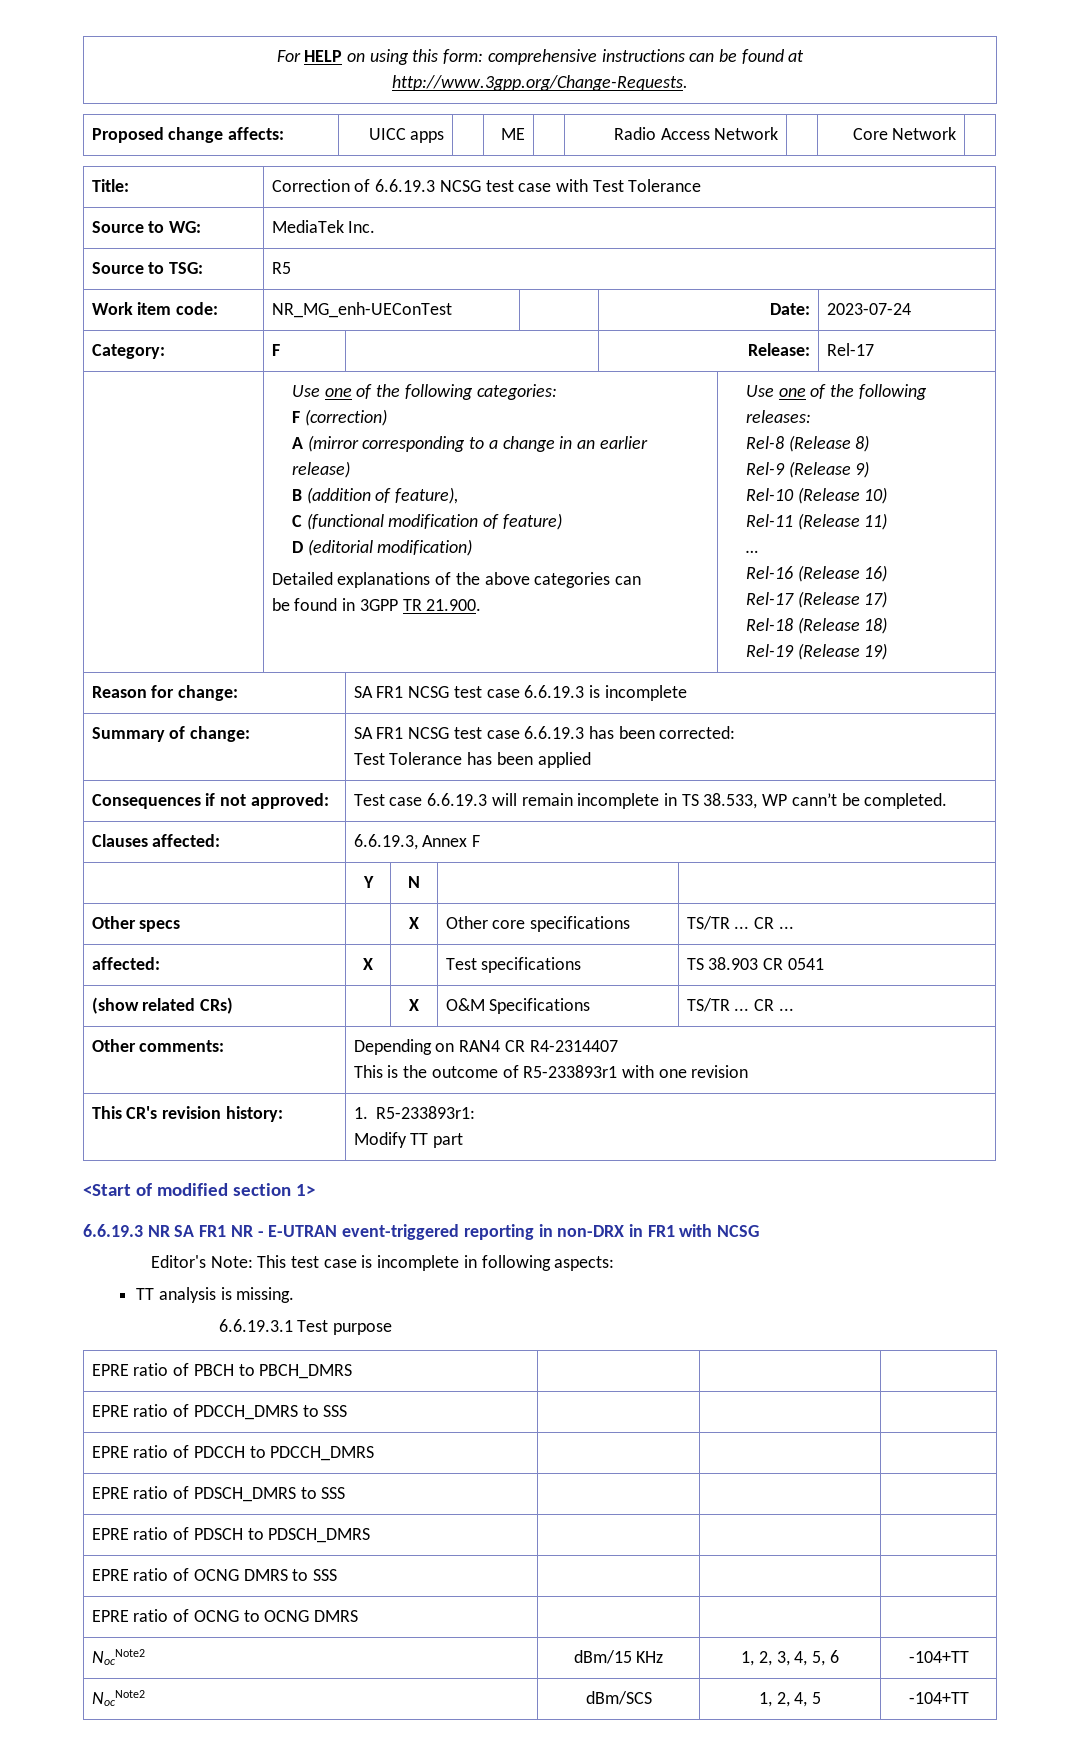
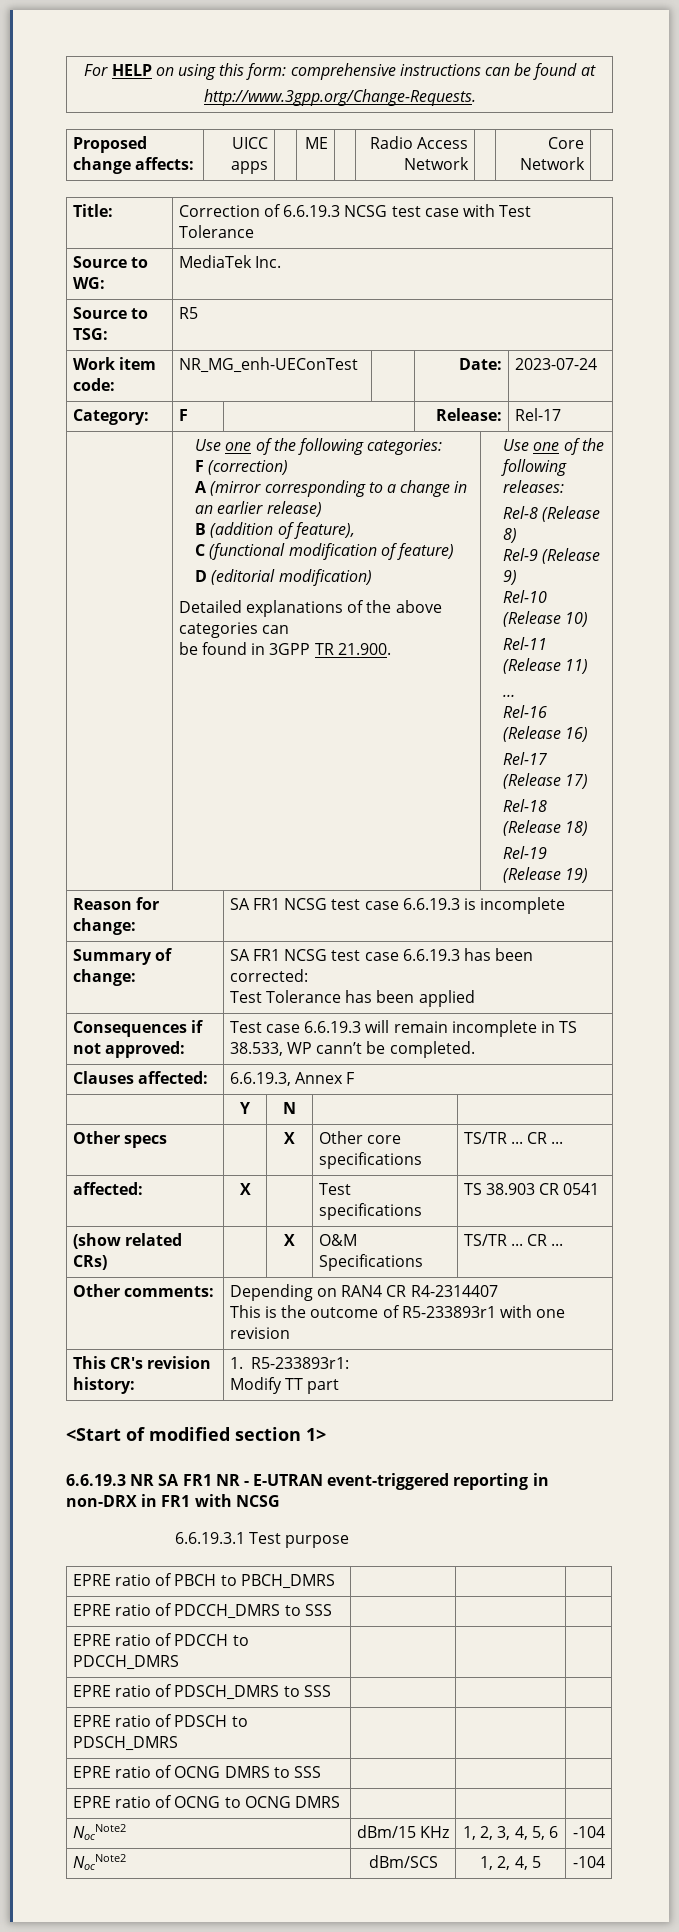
[150,1255,615,1271] [136,1287,295,1303] // Editor's Note: This test case is incomplete in following aspects: // TT analysis is missing. -> (280, 1501) none
[908,1651,969,1663] -104+TT -> [572,1826,605,1838] -104
[908,1692,969,1704] -104+TT -> [572,1856,605,1868] -104

